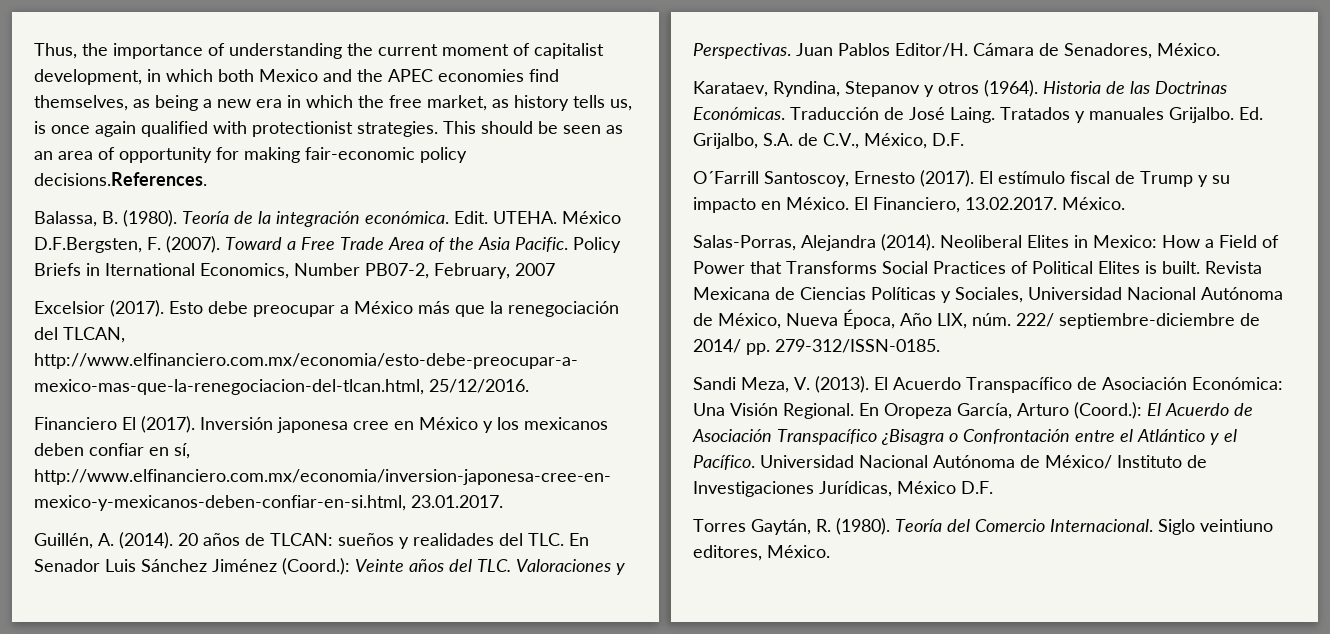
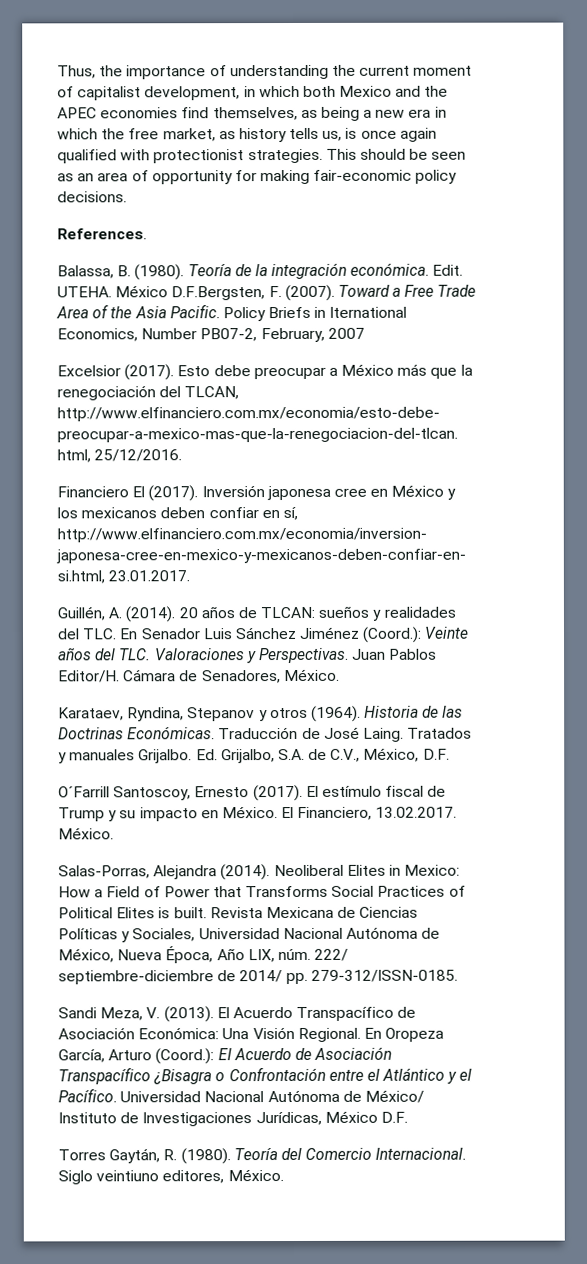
[34,172,207,186] decisions.References. -> [57,191,127,203] [57,228,147,240] decisions. // References.

